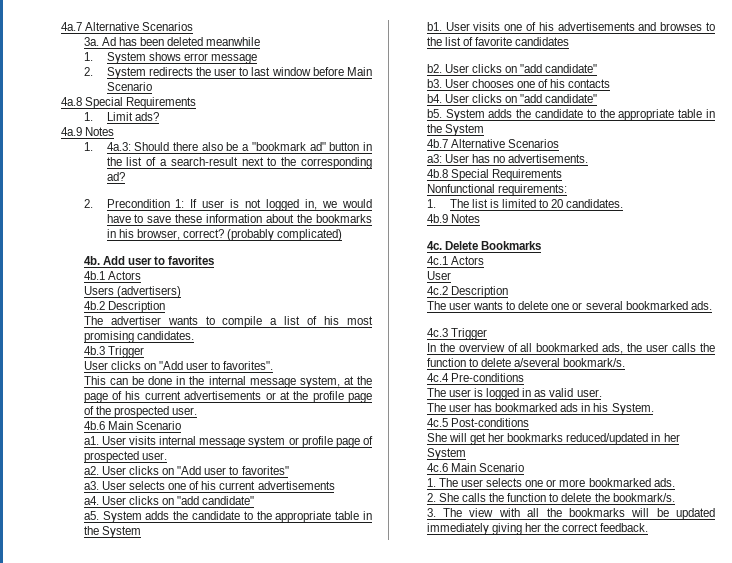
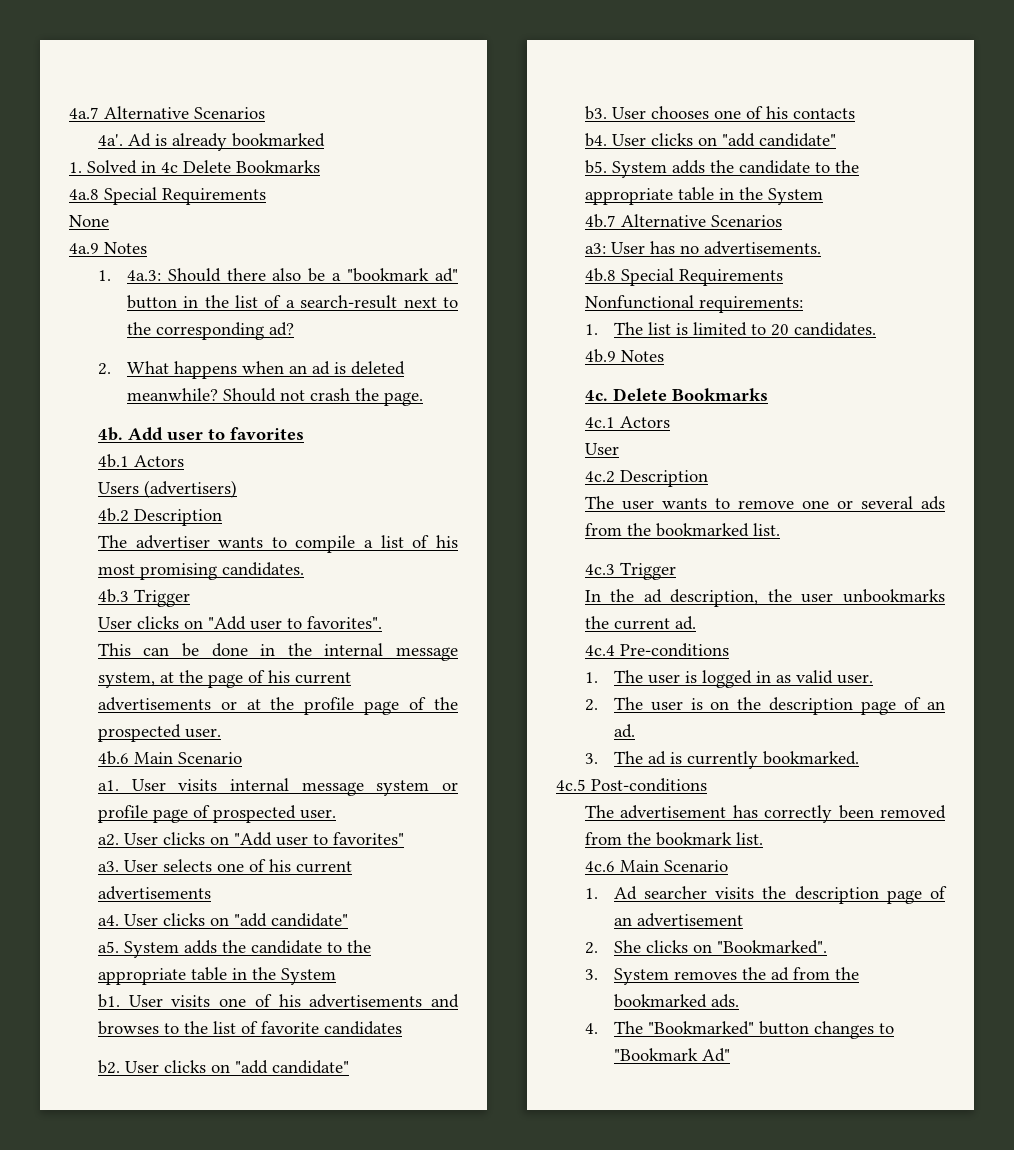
[83,37,261,46] [83,52,257,64] [83,67,372,79] [106,82,152,91] 3a. Ad has been deleted meanwhile // 1. System shows error message // 2. System redirects the user to last window before Main Scenario -> [97,133,325,151] [69,160,320,174] 4a'. Ad is already bookmarked // 1. Solved in 4c Delete Bookmarks
[83,112,159,121] // 1. Limit ads? -> [69,215,109,227] // None
[106,199,372,211] [106,214,372,223] [106,229,343,241] Precondition 1: If user is not logged in, we would have to save these information about the bookmarks in his browser, correct? (probably complicated) -> [126,361,405,379] [126,388,423,406] What happens when an ad is deleted meanwhile? Should not crash the page.
[518,301,549,310] delete -> [737,500,794,509] remove
[625,301,712,310] bookmarked ads. -> [921,496,945,510] [584,523,780,537] ads from the bookmarked list.
[458,343,715,354] [426,358,626,367] overview of all bookmarked ads, the user calls the function to delete a/several bookmark/s. -> [643,589,945,607] [584,616,696,630] ad description, the user unbookmarks the current ad.
(524, 377) none -> [584,672,598,683] 1.
[426,403,654,415] [426,418,529,427] [426,433,680,445] [426,448,466,460] [426,463,524,472] [426,478,675,487] [426,493,675,502] [426,508,715,520] [426,523,649,535] The user has bookmarked ads in his System. // 4c.5 Post-conditions // She will get her bookmarks reduced/updated in her System // 4c.6 Main Scenario // 1. The user selects one or more bookmarked ads. // 2. She calls the function to delete the bookmark/s. // 3. The view with all the bookmarks will be updated immediately giving her the correct feedback. -> [584,697,945,715] [613,724,635,738] [584,751,859,769] [556,778,707,792] [584,805,946,823] [584,832,763,846] [584,860,728,872] [584,886,947,904] [613,913,743,927] [584,940,827,954] [584,967,859,985] [613,994,739,1008] [584,1021,894,1039] [613,1048,730,1062] 2. The user is on the description page of an ad. // 3. The ad is currently bookmarked. // 4c.5 Post-conditions // The advertisement has correctly been removed from the bookmark list. // 4c.6 Main Scenario // 1. Ad searcher visits the description page of an advertisement // 2. She clicks on "Bookmarked". // 3. System removes the ad from the bookmarked ads. // 4. The "Bookmarked" button changes to "Bookmark Ad"

